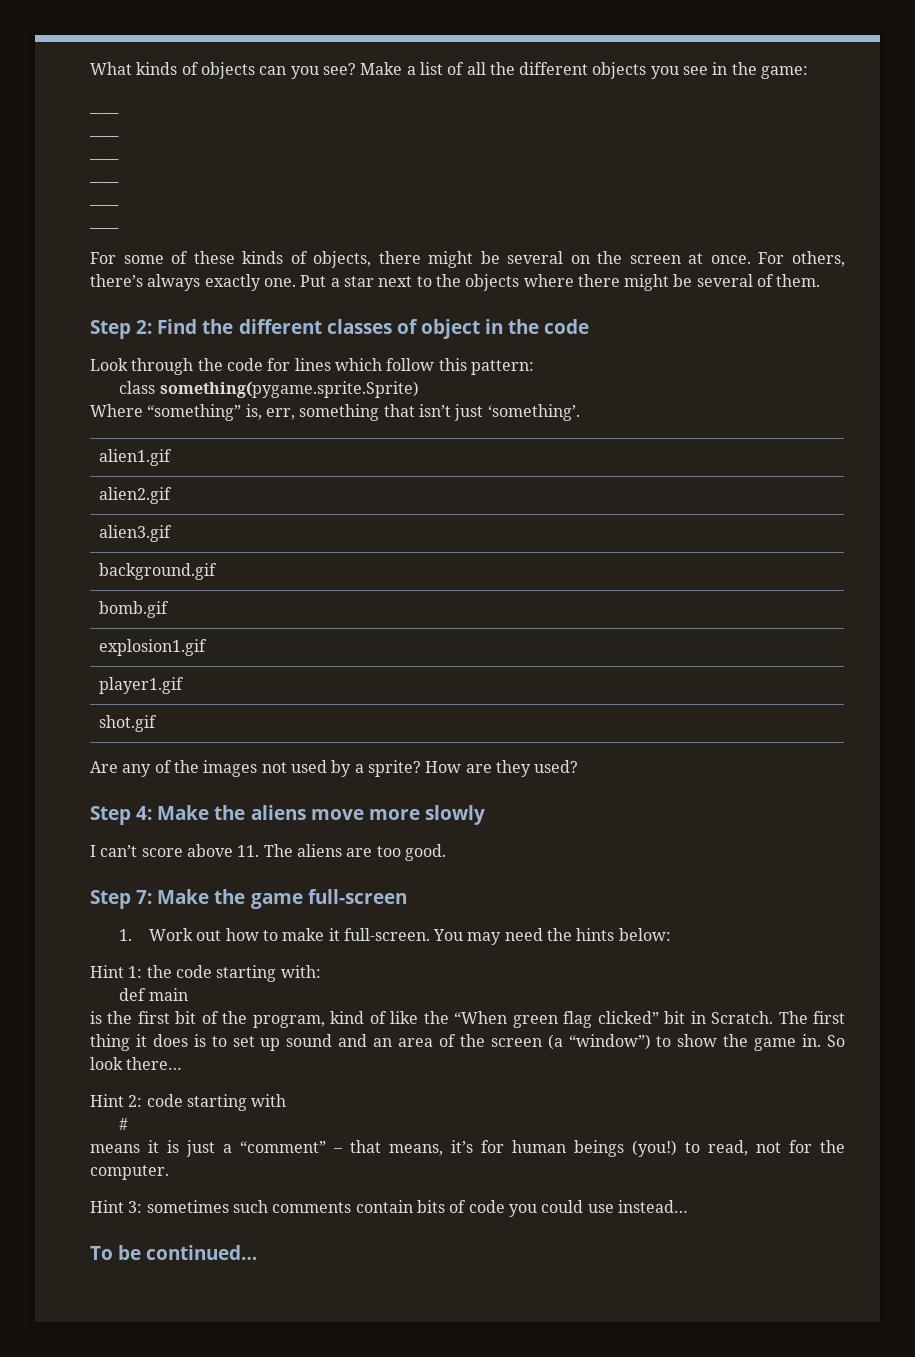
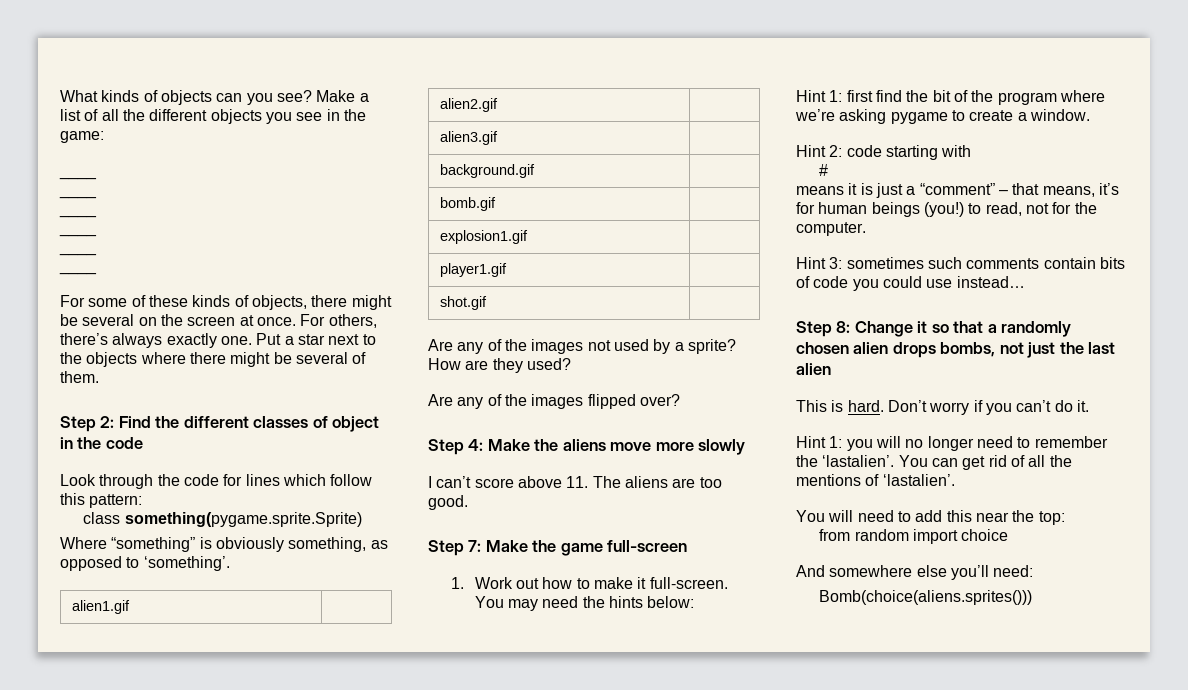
[245,404,484,421] is, err, something that isn’t just -> [199,537,388,552] [60,556,140,571] is obviously something, as opposed to
(579, 766) none -> [428,394,680,409] // Are any of the images flipped over?
[146,965,321,982] [119,988,188,1001] [90,1011,846,1028] [90,1034,846,1051] [90,1057,183,1070] the code starting with: // def main // is the first bit of the program, kind of like the “When green flag clicked” bit in Scratch. The first thing it does is to set up sound and an area of the screen (a “window”) to show the game in. So look there… -> [846,90,1105,105] [795,109,1090,124] first find the bit of the program where we’re asking pygame to create a window.
[90,1245,258,1260] To be continued… -> [796,321,1072,337] [796,342,1116,358] [796,363,831,375] [796,400,1089,415] [796,436,1108,451] [796,455,1072,470] [796,474,955,486] [796,510,1065,525] [819,529,1009,544] [796,565,1034,580] [819,590,1033,605] Step 8: Change it so that a randomly chosen alien drops bombs, not just the last alien // This is hard. Don’t worry if you can’t do it. // Hint 1: you will no longer need to remember the ‘lastalien’. You can get rid of all the mentions of ‘lastalien’. // You will need to add this near the top: // from random import choice // And somewhere else you’ll need: // Bomb(choice(aliens.sprites()))

